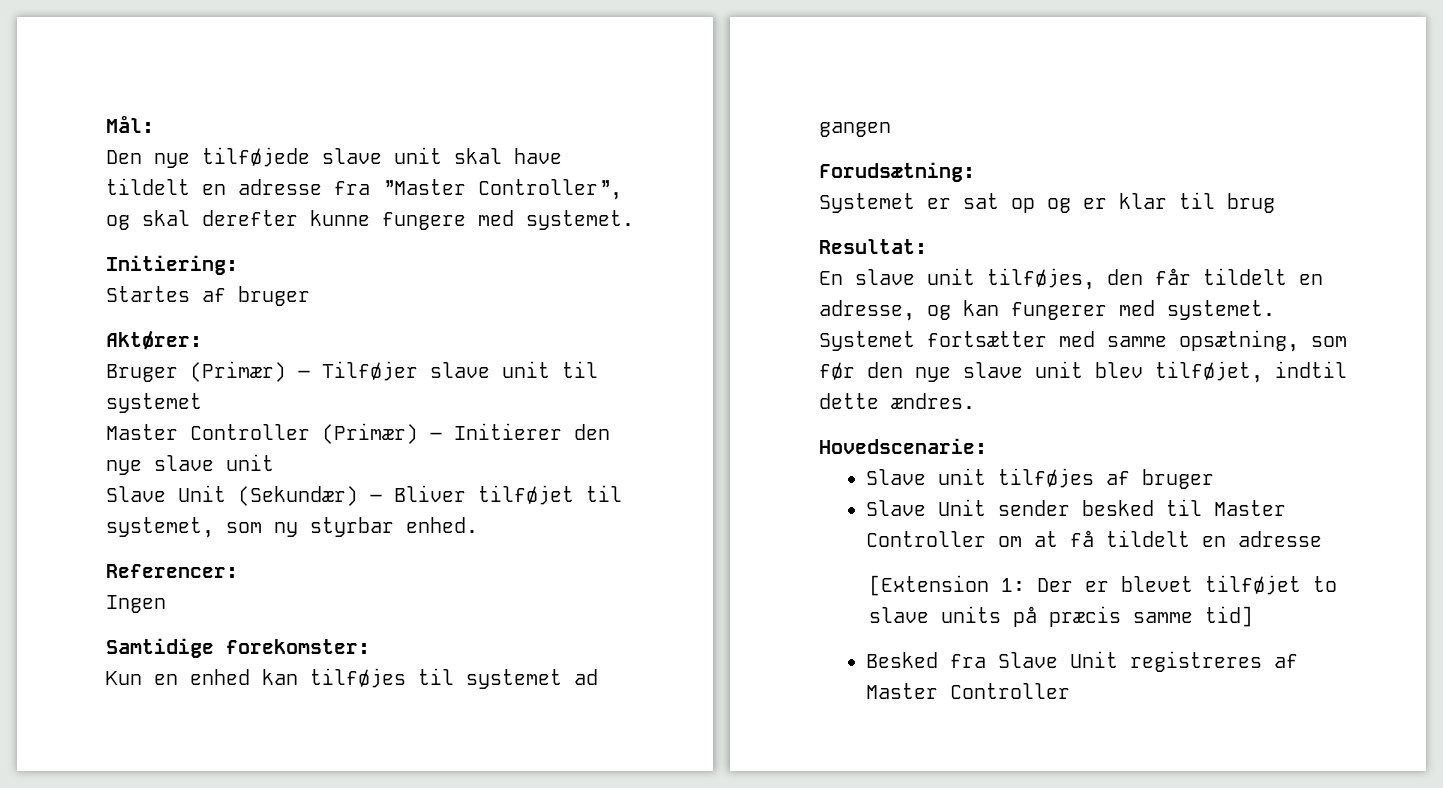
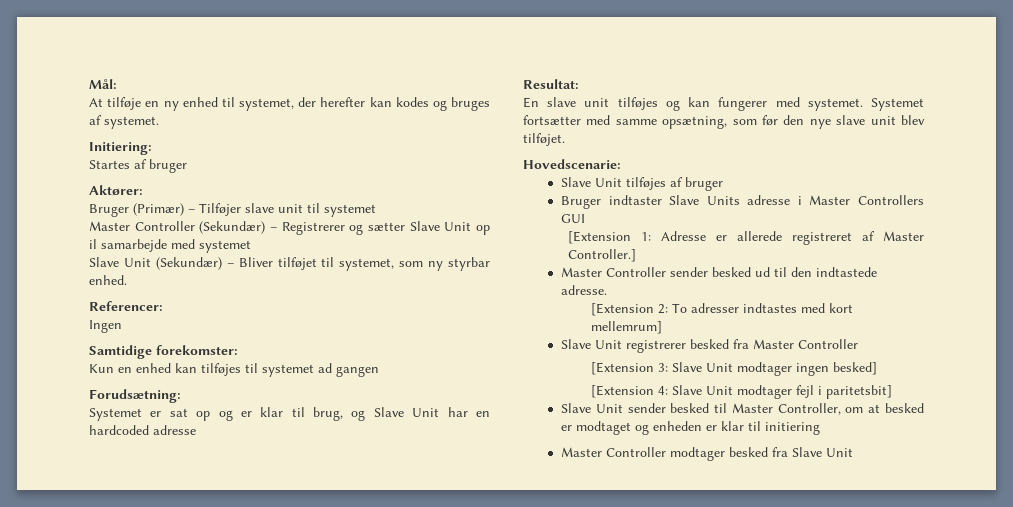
[106,147,562,168] [106,178,622,200] [106,210,514,230] Den nye tilføjede slave unit skal have tildelt en adresse fra ”Master Controller”, og skal derefter kunne fungere med -> [89,97,491,111] [89,115,102,125] At tilføje en ny enhed til systemet, der herefter kan kodes og bruges af
[322,423,610,444] [106,454,274,475] (Primær) – Initierer den nye slave unit -> [199,221,491,235] [89,239,251,253] (Sekundær) – Registrerer og sætter Slave Unit op il samarbejde med systemet
[1227,193,1275,213] [819,239,927,254] [819,268,1323,290] [819,300,915,321] brug // Resultat: // En slave unit tilføjes, den får tildelt en adresse, -> [313,407,490,421] [89,425,196,435] [523,79,579,89] [523,97,658,110] brug, og Slave Unit har en hardcoded adresse // Resultat: // En slave unit tilføjes
[1155,361,1347,383] [819,393,975,409] tilføjet, indtil dette ændres. -> [523,133,565,146] tilføjet.
[937,468,986,485] unit -> [595,178,623,187] Unit
(1214, 479) none -> [561,195,924,209] [561,214,586,223] [568,231,924,245] [568,249,637,262] [561,267,878,277] [561,285,608,295] [591,303,854,316] [591,321,663,334] [561,339,859,353] [591,362,878,376] [591,385,893,399] // Bruger indtaster Slave Units adresse i Master Controllers GUI // [Extension 1: Adresse er allerede registreret af Master Controller.] // Master Controller sender besked ud til den indtastede adresse. // [Extension 2: To adresser indtastes med kort mellemrum] // Slave Unit registrerer besked fra Master Controller // [Extension 3: Slave Unit modtager ingen besked] // [Extension 4: Slave Unit modtager fejl i paritetsbit]
[865,531,986,547] Controller -> [777,403,841,415] Controller,
[1069,530,1322,547] [868,575,1337,596] [868,606,1253,627] [865,651,1298,672] [865,683,1070,699] få tildelt en adresse // [Extension 1: Der er blevet tilføjet to slave units på præcis samme tid] // Besked fra Slave Unit registreres af Master Controller -> [885,403,924,413] [561,421,821,435] [561,447,854,461] besked er modtaget og enheden er klar til initiering // Master Controller modtager besked fra Slave Unit

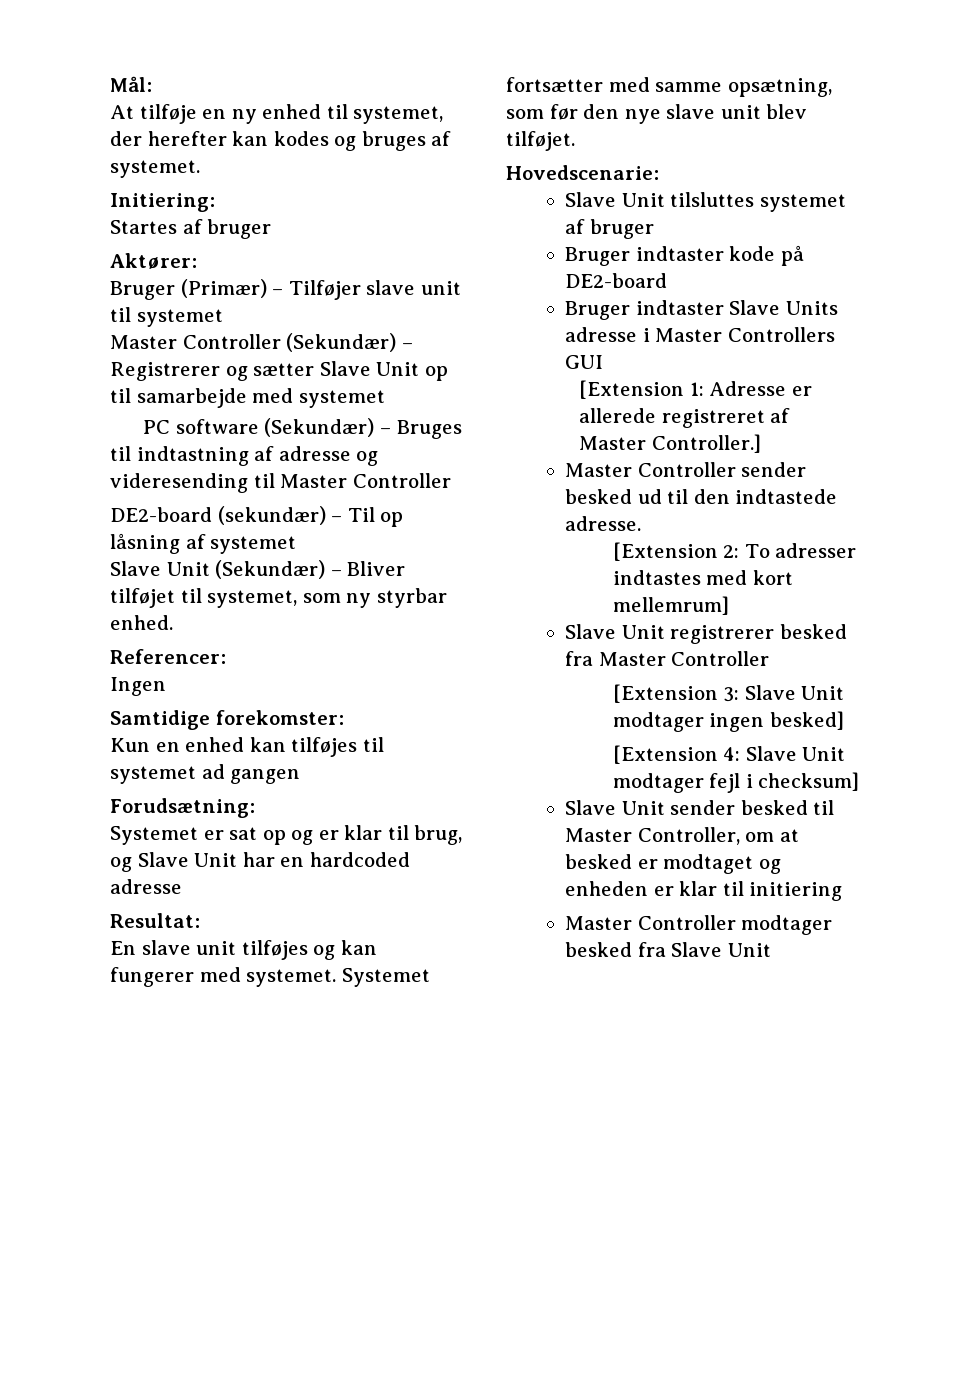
[89,239,97,249] il -> [110,388,131,403] til
(251, 246) none -> [143,418,462,439] [110,446,379,466] [110,473,451,493] [110,506,404,527] [110,533,297,554] // PC software (Sekundær) – Bruges til indtastning af adresse og videresending til Master Controller // DE2-board (sekundær) – Til op låsning af systemet
[626,177,724,191] tilføjes af bruger -> [670,192,846,212] [565,219,654,239] [565,245,804,266] [565,273,668,288] tilsluttes systemet af bruger // Bruger indtaster kode på DE2-board
[826,385,893,399] paritetsbit] -> [758,772,860,791] checksum]

